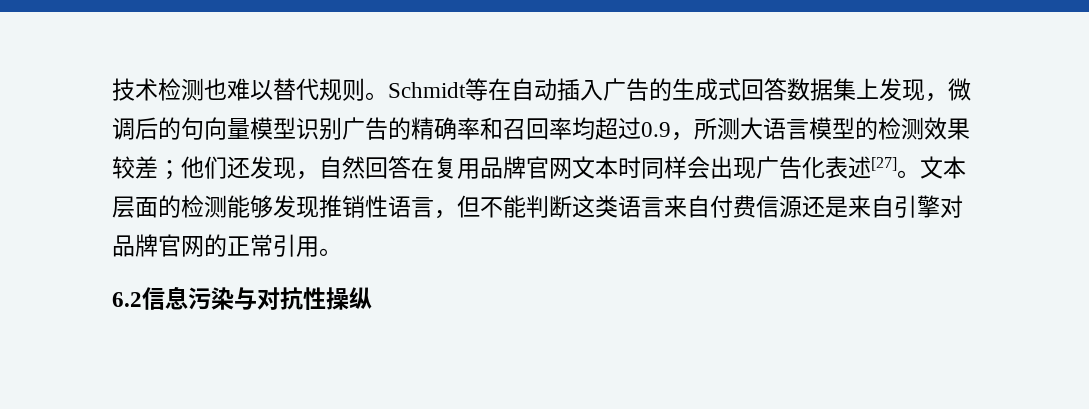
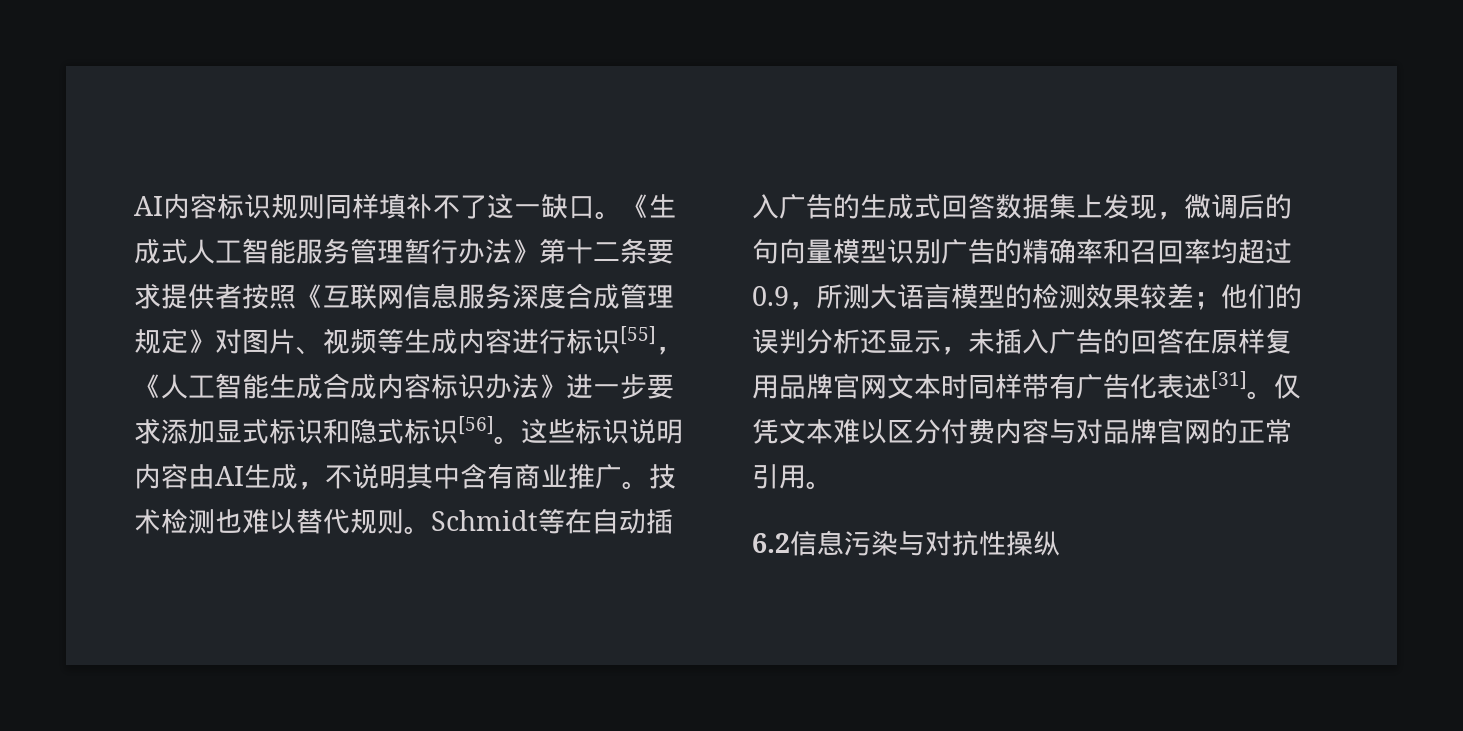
(112, 89) none -> [134,193,676,220] [134,238,674,264] [134,283,674,309] [134,326,656,355] [656,346,683,355] [134,373,674,399] [134,416,494,444] [494,418,683,445] [134,463,649,490] AI内容标识规则同样填补不了这一缺口。《生成式人工智能服务管理暂行办法》第十二条要求提供者按照《互联网信息服务深度合成管理规定》对图片、视频等生成内容进行标识[55]，《人工智能生成合成内容标识办法》进一步要求添加显式标识和隐式标识[56]。这些标识说明内容由AI生成，不说明其中含有商业推广。
[227,156,434,180] 还发现，自然回答在 -> [1275,284,1302,309] [752,328,1265,355] 的误判分析还显示，未插入广告的回答在原样
[687,156,756,179] 会出现 -> [1022,374,1076,399] 带有
[871,156,966,179] [112,195,940,219] [27]。文本层面的检测能够发现推销性语言，但不能判断这类语言来自付费信源还是来自引擎 -> [1211,371,1247,390] [1247,374,1301,400] [752,418,1076,444] [31]。仅凭文本难以区分付费内容与

